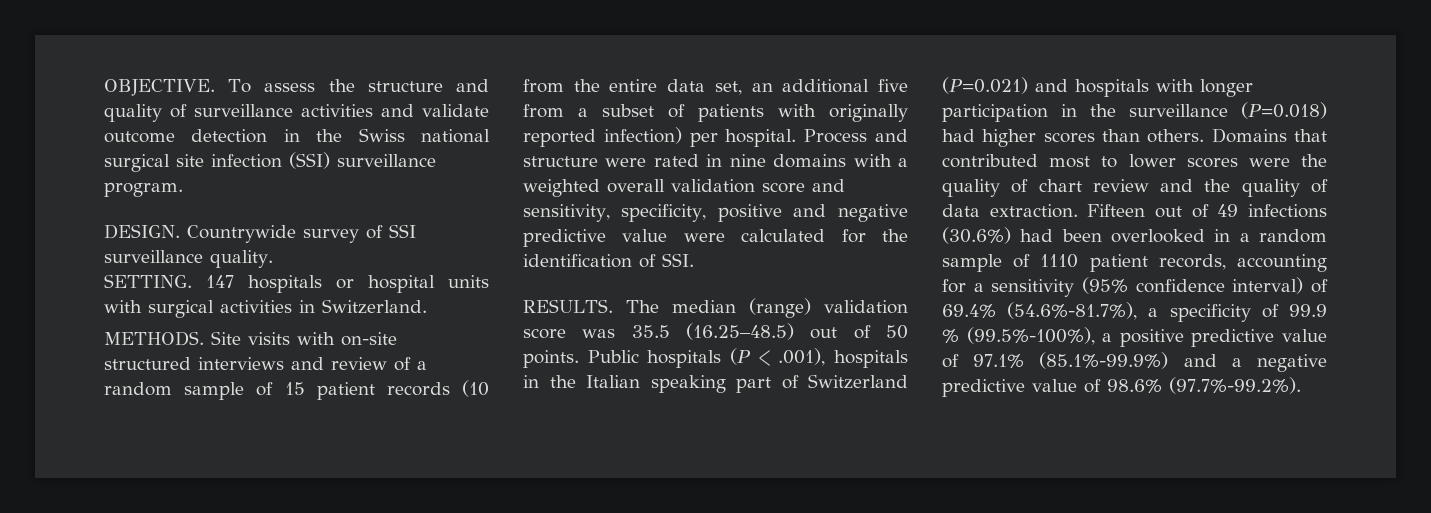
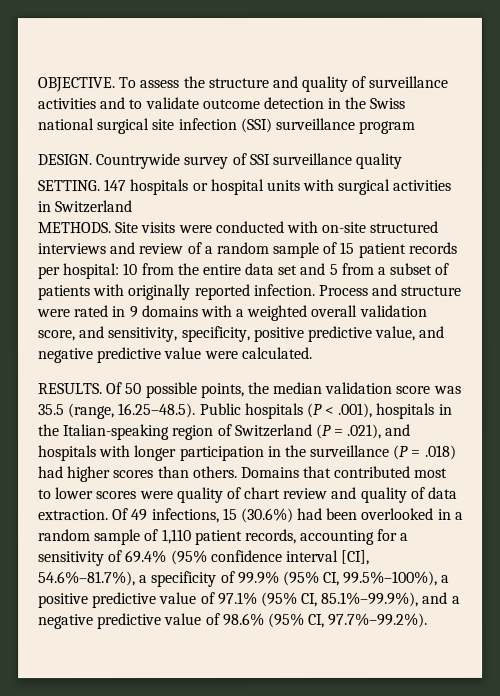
(414, 110) none -> [128,99,143,110] to
[104,182,183,197] program. -> [358,120,416,134] program
[210,250,273,268] quality. -> [355,152,403,169] quality
[322,299,427,314] Switzerland. -> [54,200,133,214] Switzerland
(290, 338) none -> [177,220,284,234] were conducted
[462,380,489,397] (10 -> [37,263,138,280] per hospital: 10
[714,79,908,95] set, an additional five -> [277,262,338,275] set and 5
[603,127,797,147] infection) per hospital. -> [252,283,315,296] infection.
[729,154,766,167] nine -> [128,306,138,319] 9
[762,182,805,193] score -> [37,330,75,342] score,
(782, 213) none -> [306,325,416,342] predictive value,
[741,229,908,243] [523,253,694,268] [523,298,908,318] [523,323,908,340] [523,350,579,368] calculated for the identification of SSI. // RESULTS. The median (range) validation score was 35.5 (16.25–48.5) out of 50 points. -> [240,346,313,360] [38,381,462,399] [38,403,197,420] calculated. // RESULTS. Of 50 possible points, the median validation score was 35.5 (range, 16.25–48.5).
[586,374,908,393] [942,77,1028,94] Italian speaking part of Switzerland (P=0.021) -> [63,423,383,441] Italian-speaking region of Switzerland (P = .021),
[1241,102,1327,119] (P=0.018) -> [393,444,457,460] (P = .018)
[1301,154,1327,167] the -> (174, 495) none
[1204,179,1231,192] the -> (358, 492) none
[1087,204,1327,218] Fifteen out of 49 infections -> [112,508,238,524] Of 49 infections, 15
[1040,254,1079,268] 1110 -> [161,529,192,545] 1,110
[1082,277,1328,294] [942,302,1327,322] [942,327,1095,345] (95% confidence interval) of 69.4% (54.6%-81.7%), a specificity of 99.9 % (99.5%-100%), -> [108,549,371,566] [38,570,439,588] of 69.4% (95% confidence interval [CI], 54.6%–81.7%), a specificity of 99.9% (95% CI, 99.5%–100%),
[1039,352,1169,369] (85.1%-99.9%) -> [260,591,420,607] (95% CI, 85.1%–99.9%),
[1169,377,1301,394] (97.7%-99.2%). -> [267,612,429,628] (95% CI, 97.7%–99.2%).

